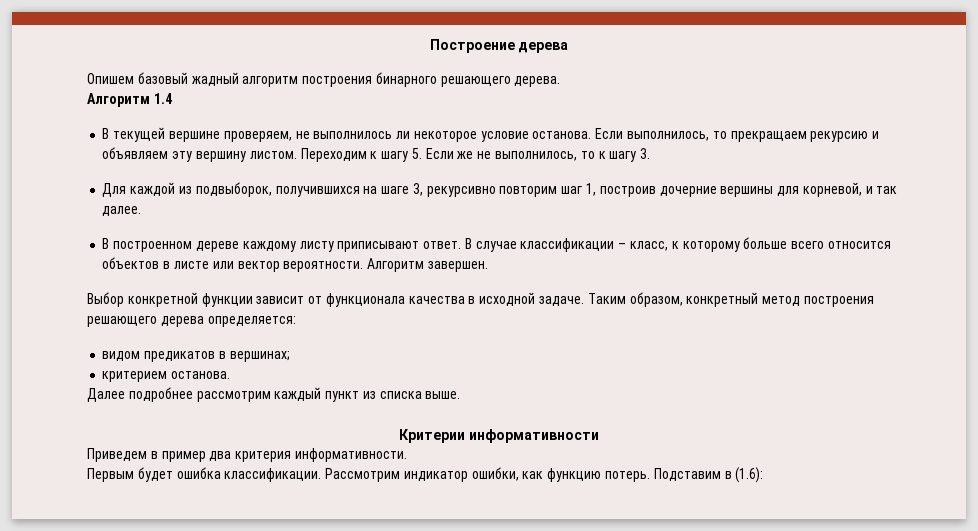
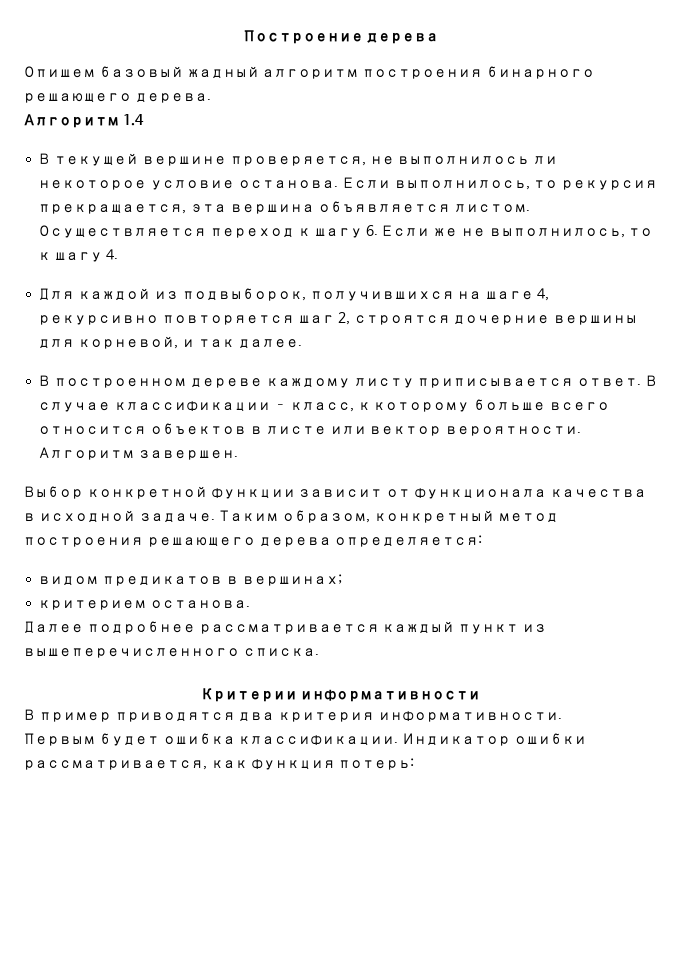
[223,131,292,142] проверяем, -> [229,156,366,166] проверяется,
[730,131,880,142] [102,147,422,162] прекращаем рекурсию и объявляем эту вершину листом. Переходим к шагу 5. -> [561,180,658,190] [38,201,530,214] [38,225,378,238] рекурсия прекращается, эта вершина объявляется листом. Осуществляется переход к шагу 6.
[640,148,651,159] 3. -> [105,249,118,260] 4.
[412,183,656,197] 3, рекурсивно повторим шаг 1, построив -> [536,288,549,301] [38,312,450,325] 4, рекурсивно повторяется шаг 2, строятся
[337,241,420,252] приписывают -> [417,378,574,388] приписывается
[196,391,271,402] рассмотрим -> [198,624,379,634] рассматривается
[379,391,461,399] списка выше. -> [23,648,319,658] вышеперечисленного списка.
[87,448,206,462] Приведем в пример -> [23,709,235,722] В пример приводятся
[325,467,764,483] Рассмотрим индикатор ошибки, как функцию потерь. Подставим в (1.6): -> [402,733,586,746] [23,758,415,770] Индикатор ошибки рассматривается, как функция потерь:

